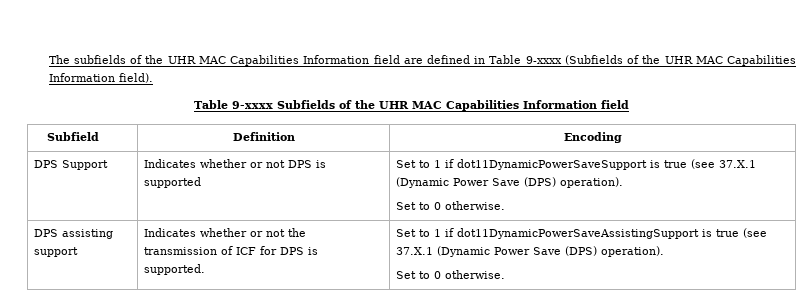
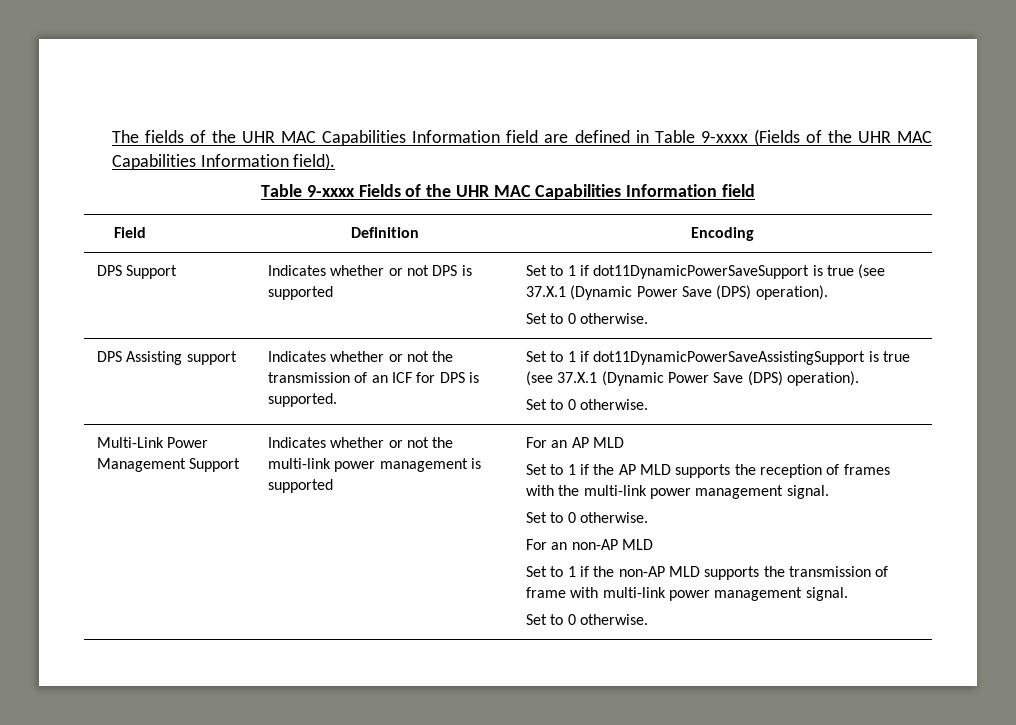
[73,55,126,64] subfields -> [144,130,184,143] fields
[564,55,623,65] (Subfields -> [753,129,800,146] (Fields
[277,100,335,109] Subfields -> [358,184,401,197] Fields
[47,132,100,141] Subfield -> [113,227,146,238] Field
[62,229,114,239] assisting -> [126,351,183,365] Assisting
(234, 250) none -> [371,375,388,383] an
(506, 274) none -> [97,437,209,448] [97,458,241,472] [268,437,454,448] [268,458,482,472] [268,479,334,493] [526,437,625,448] [526,464,890,478] [526,485,829,499] [526,512,649,523] [526,539,654,550] [526,566,889,580] [526,587,848,601] [526,614,649,625] // Multi-Link Power Management Support | Indicates whether or not the multi-link power management is supported | For an AP MLD // Set to 1 if the AP MLD supports the reception of frames with the multi-link power management signal. // Set to 0 otherwise. // For an non-AP MLD // Set to 1 if the non-AP MLD supports the transmission of frame with multi-link power management signal. // Set to 0 otherwise.

